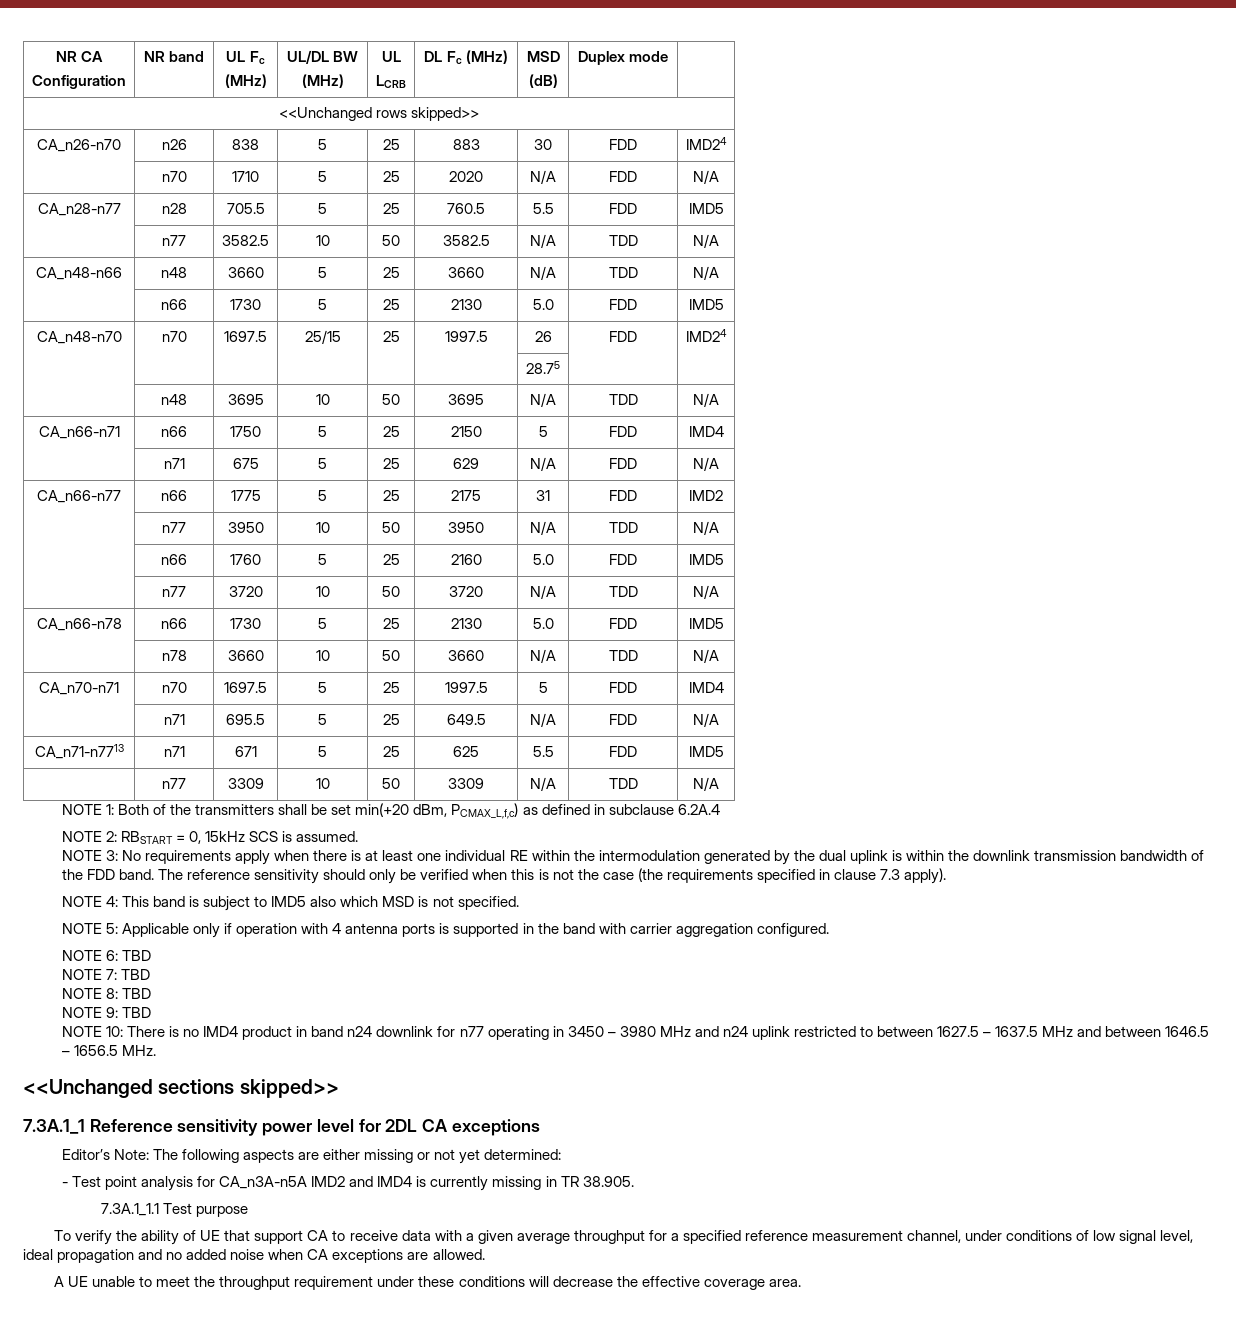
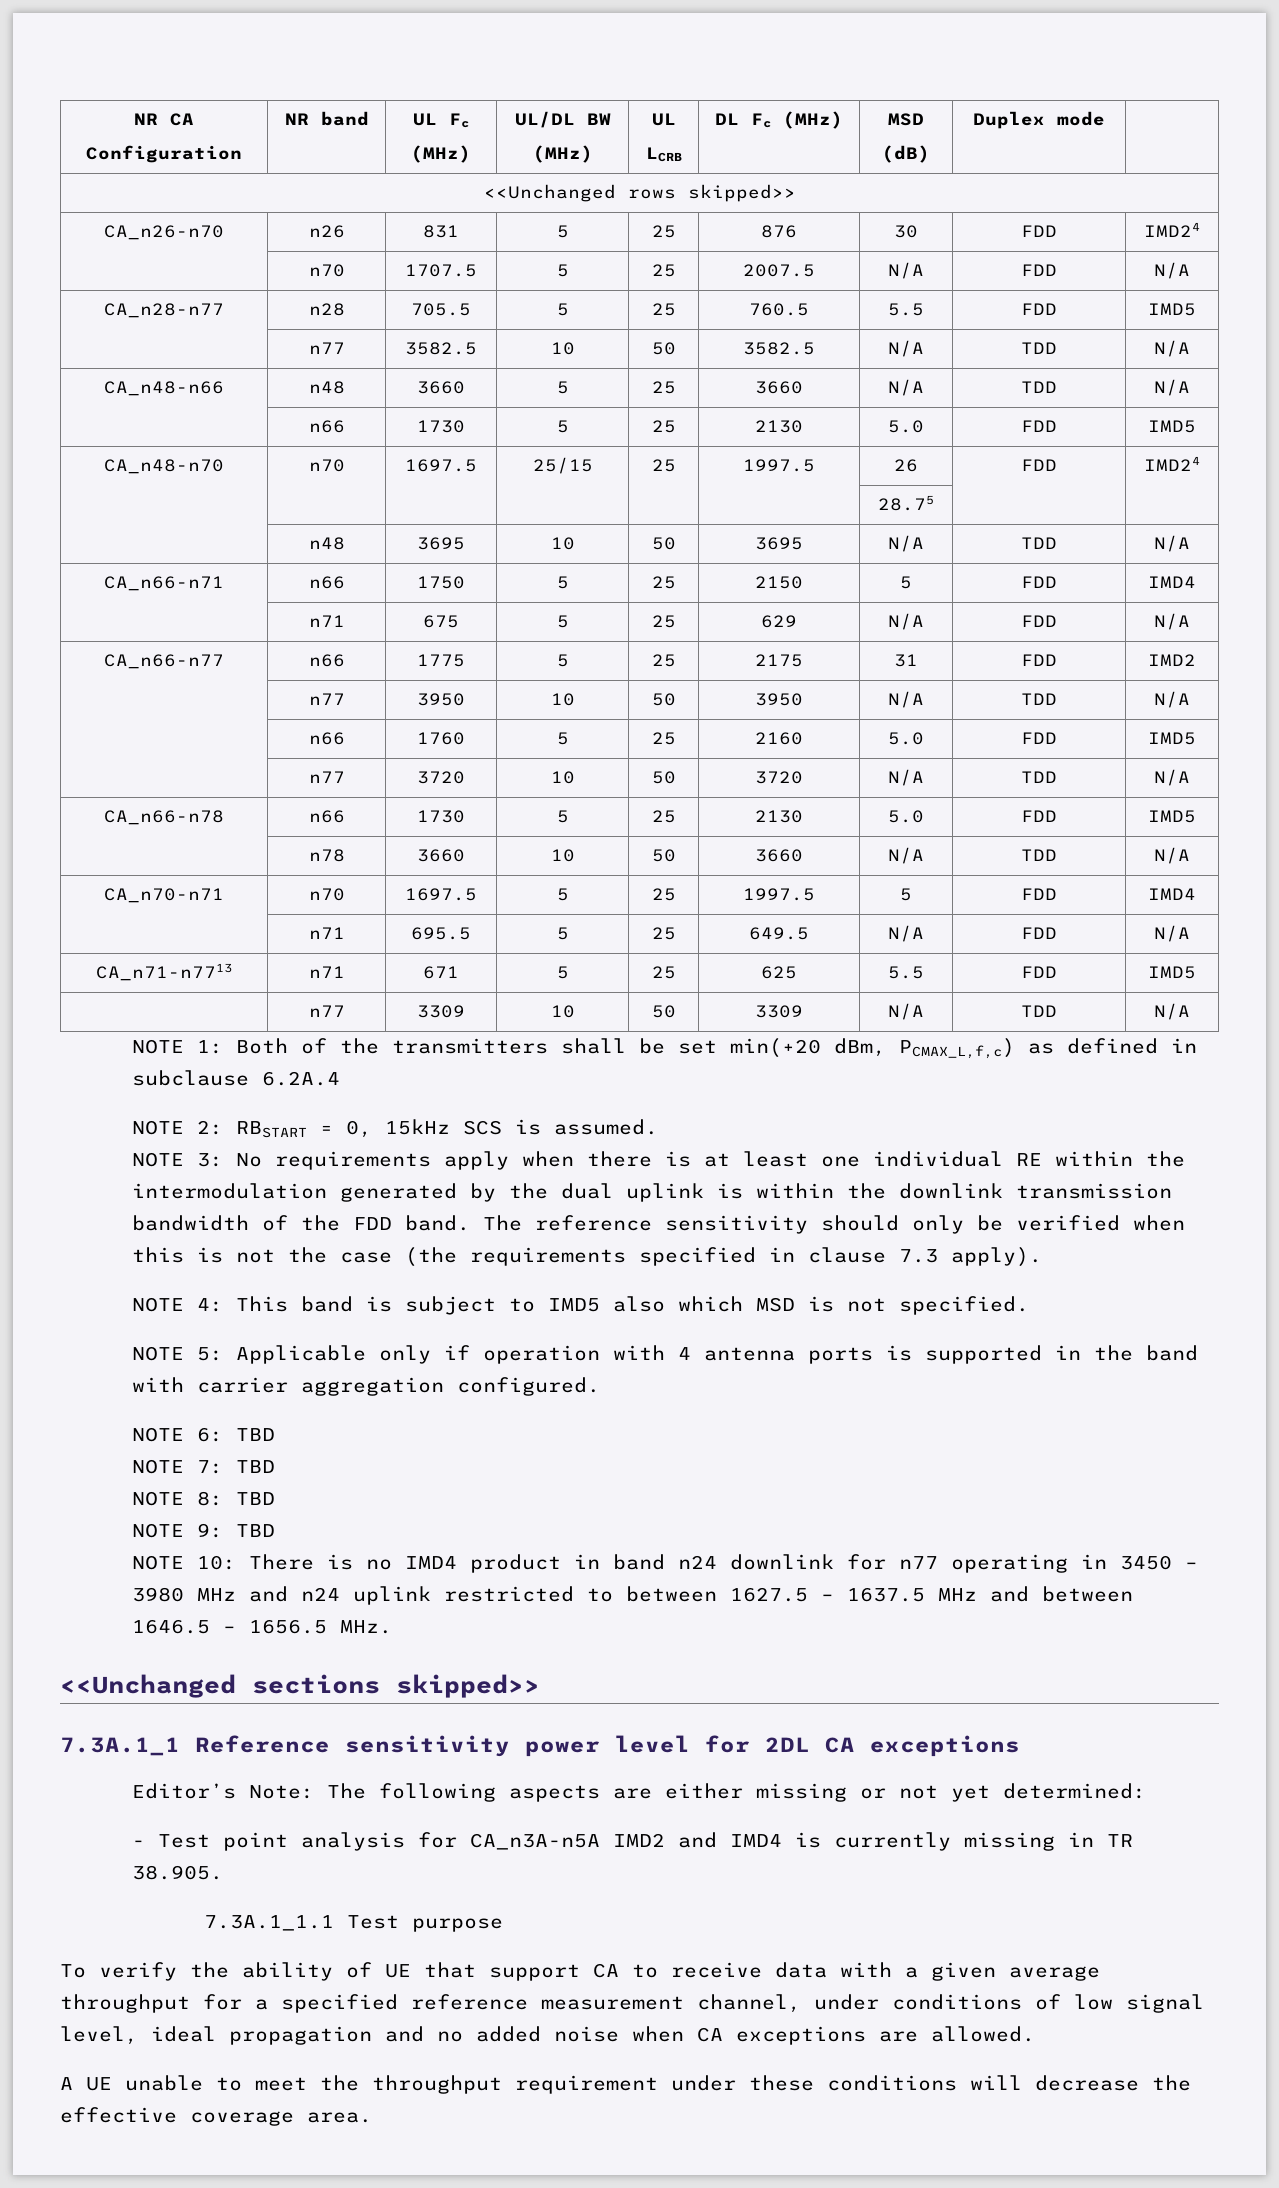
[232,139,259,150] [318,139,327,150] [382,139,400,150] [452,139,480,150] 838 | 5 | 25 | 883 -> [423,225,459,238] [556,225,569,238] [651,225,676,238] [761,225,797,238] 831 | 5 | 25 | 876
[232,171,259,182] [318,171,327,182] [382,171,400,182] [449,171,483,182] 1710 | 5 | 25 | 2020 -> [405,264,477,277] [556,264,569,277] [651,264,676,277] [743,264,815,277] 1707.5 | 5 | 25 | 2007.5

